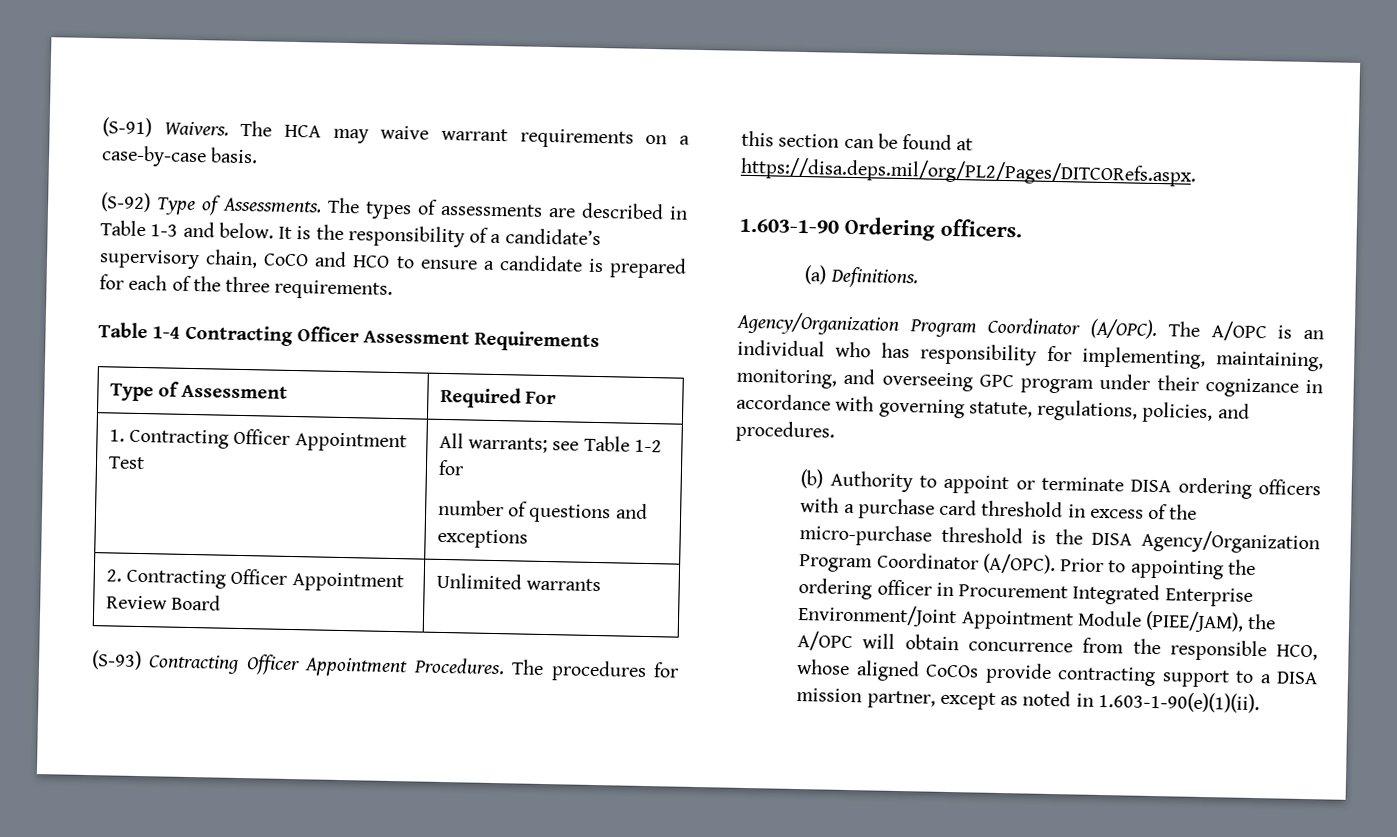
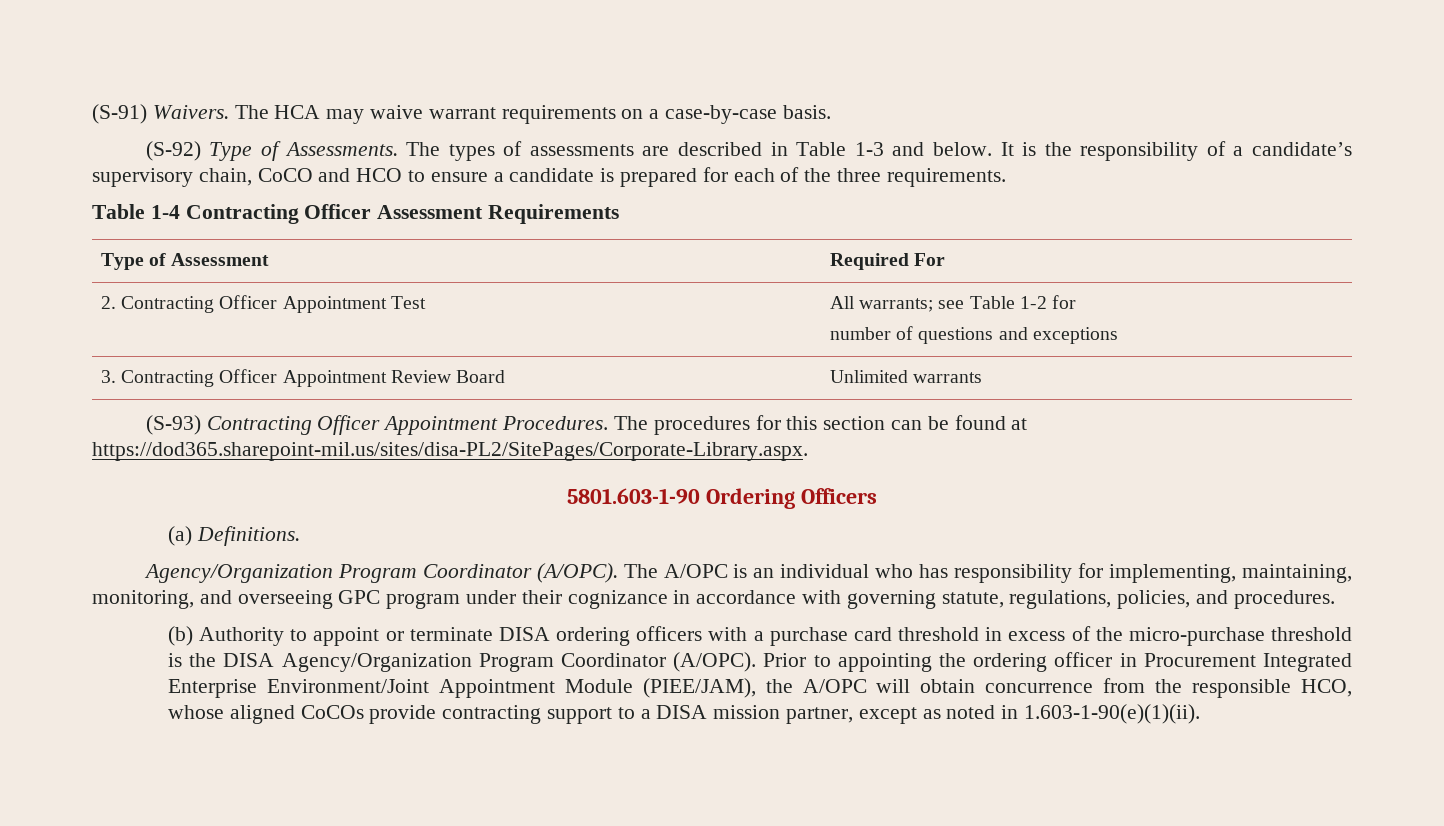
[108,429,125,442] 1. -> [100,296,116,309] 2.
[105,569,122,582] 2. -> [100,370,116,383] 3.
[740,156,1197,187] [739,216,1022,241] https://disa.deps.mil/org/PL2/Pages/DITCORefs.aspx. // 1.603-1-90 Ordering officers. -> [92,442,808,461] [567,488,877,509] https://dod365.sharepoint-mil.us/sites/disa-PL2/SitePages/Corporate-Library.aspx. // 5801.603-1-90 Ordering Officers

